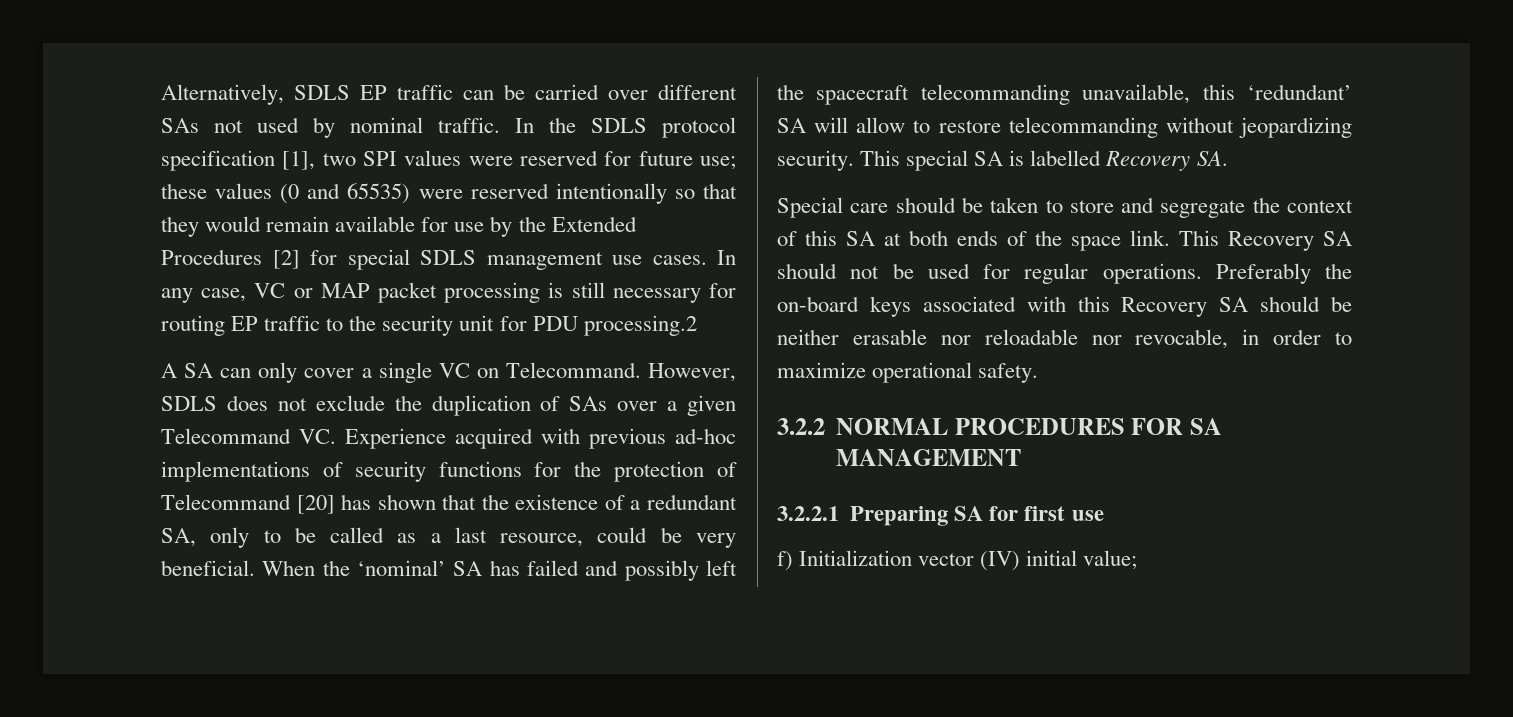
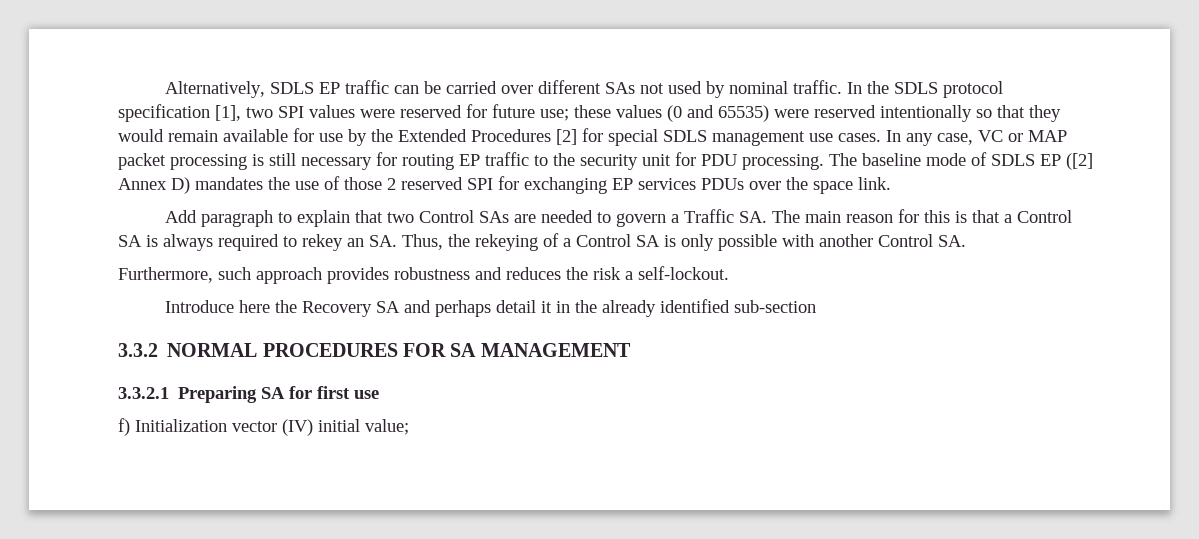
[583,315,697,336] [161,362,737,383] [161,395,736,416] [161,428,736,449] [161,461,738,482] [161,494,737,514] [161,527,736,548] [161,560,737,581] [777,84,1352,105] [777,117,1352,138] [777,150,1228,171] [777,197,1353,218] [777,230,1352,251] [777,263,1352,284] [777,296,1352,317] [777,329,1352,349] [777,362,1039,383] [777,418,825,435] processing.2 // A SA can only cover a single VC on Telecommand. However, SDLS does not exclude the duplication of SAs over a given Telecommand VC. Experience acquired with previous ad-hoc implementations of security functions for the protection of Telecommand [20] has shown that the existence of a redundant SA, only to be called as a last resource, could be very beneficial. When the ‘nominal’ SA has failed and possibly left the spacecraft telecommanding unavailable, this ‘redundant’ SA will allow to restore telecommanding without jeopardizing security. This special SA is labelled Recovery SA. // Special care should be taken to store and segregate the context of this SA at both ends of the space link. This Recovery SA should not be used for regular operations. Preferably the on-board keys associated with this Recovery SA should be neither erasable nor reloadable nor revocable, in order to maximize operational safety. // 3.2.2 -> [742,152,1093,170] [118,176,891,194] [165,209,1073,227] [118,233,966,251] [118,266,729,284] [165,299,817,317] [118,343,158,357] processing. The baseline mode of SDLS EP ([2] Annex D) mandates the use of those 2 reserved SPI for exchanging EP services PDUs over the space link. // Add paragraph to explain that two Control SAs are needed to govern a Traffic SA. The main reason for this is that a Control SA is always required to rekey an SA. Thus, the rekeying of a Control SA is only possible with another Control SA. // Furthermore, such approach provides robustness and reduces the risk a self-lockout. // Introduce here the Recovery SA and perhaps detail it in the already identified sub-section // 3.3.2
[777,506,839,521] 3.2.2.1 -> [118,387,169,399] 3.3.2.1

